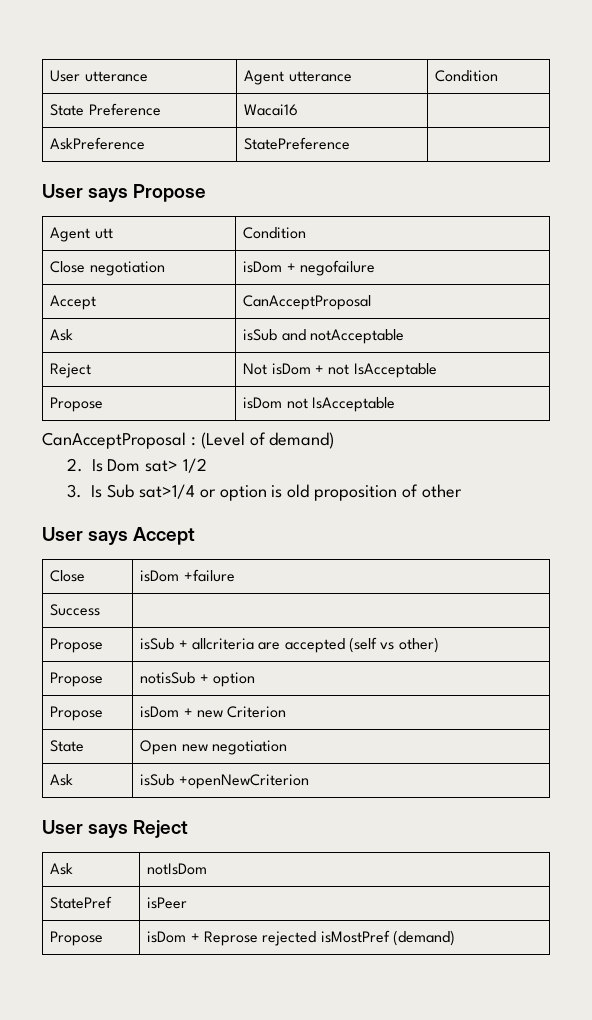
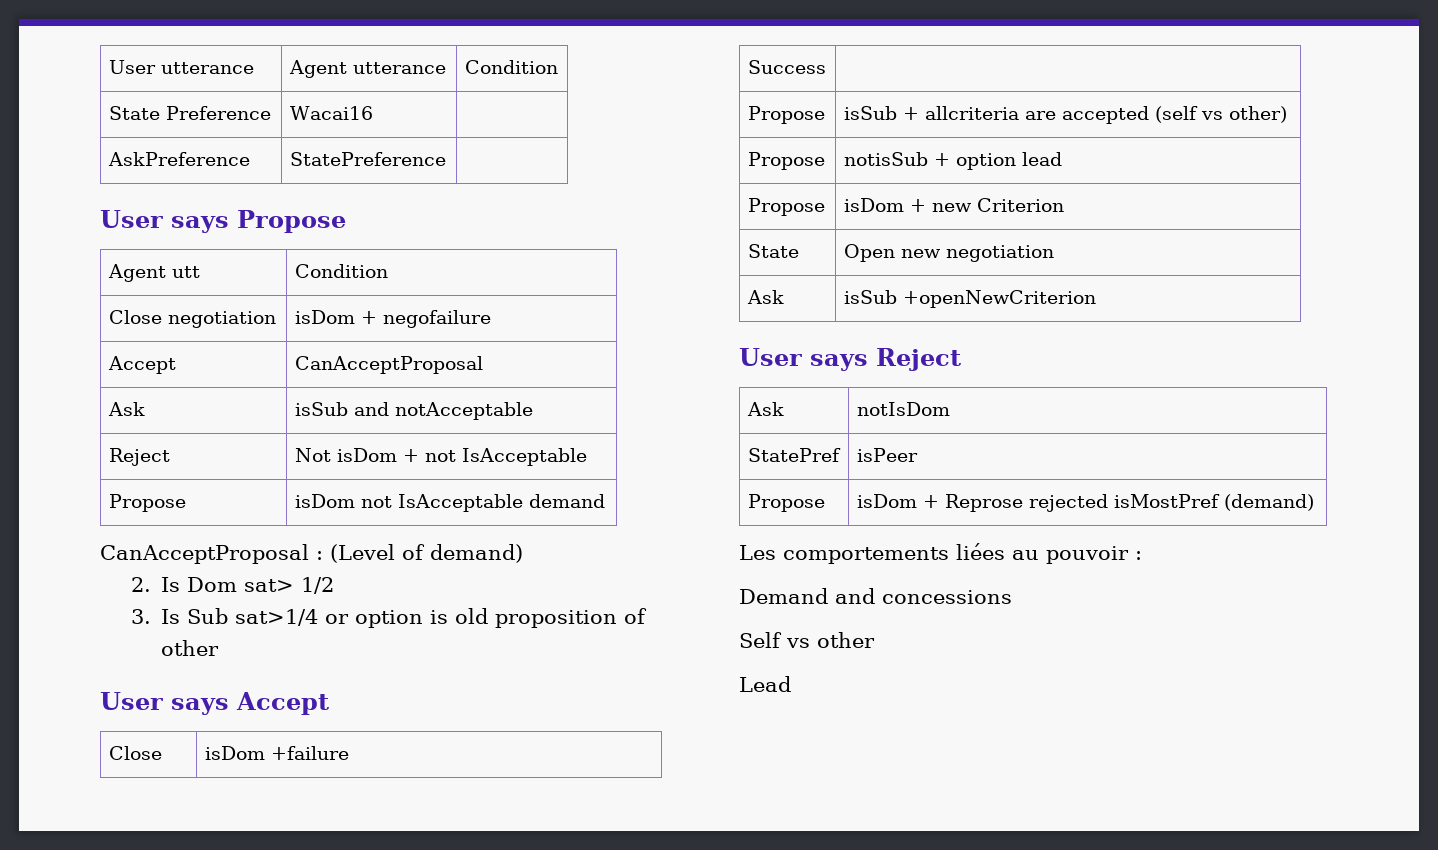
(396, 404) none -> [528,494,605,508] demand
(256, 679) none -> [1021,152,1062,166] lead
(456, 938) none -> [739,543,1142,564] [739,588,1012,604] [739,632,875,648] [739,676,791,692] // Les comportements liées au pouvoir : // Demand and concessions // Self vs other // Lead

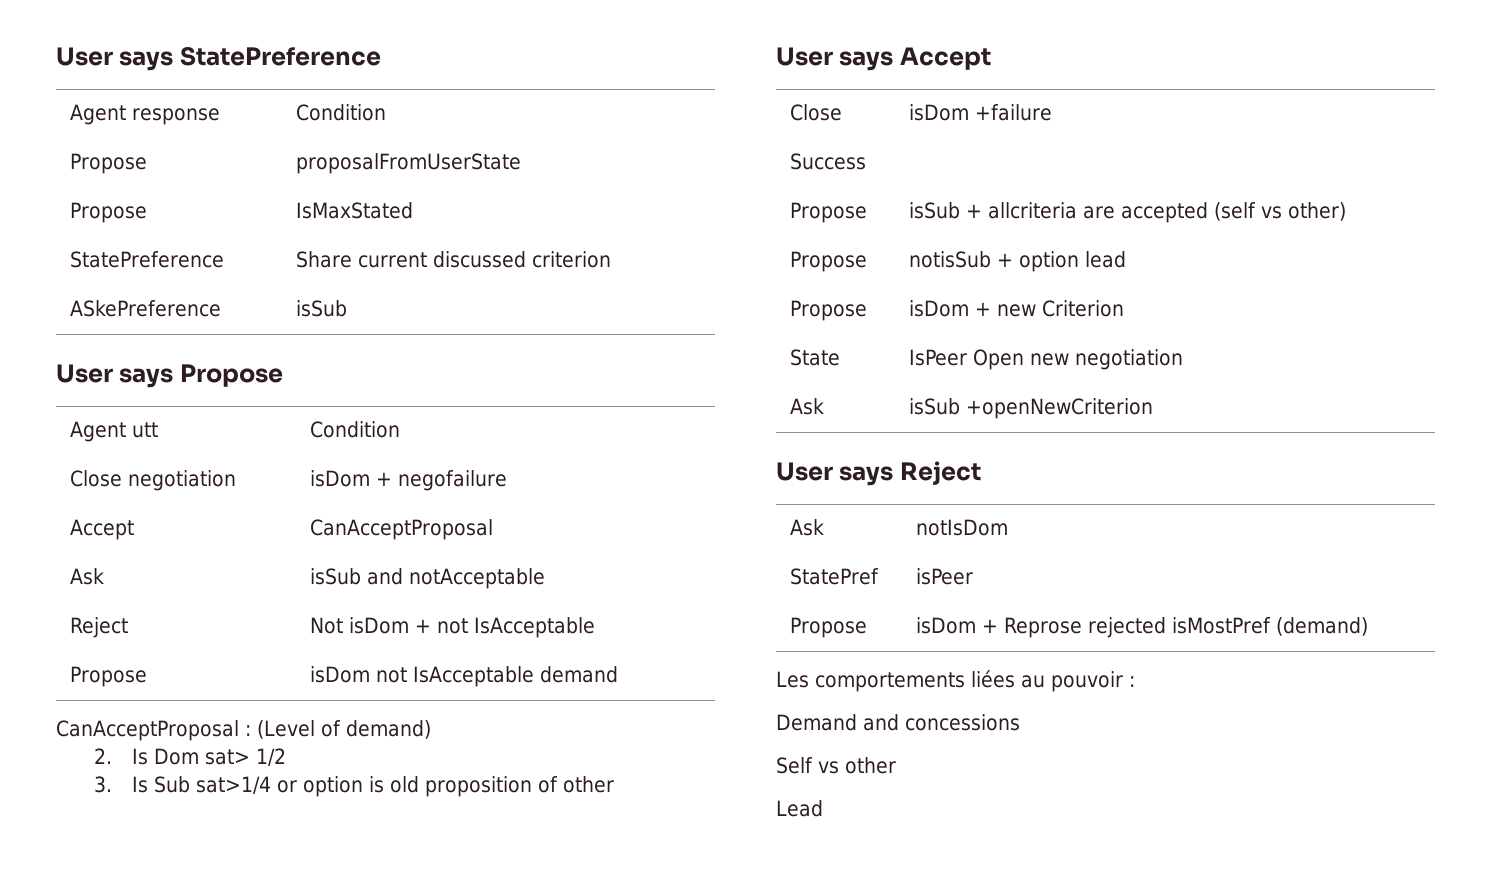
[108,60,254,74] [288,60,446,78] [464,60,558,74] [108,106,271,120] [289,106,373,120] [107,152,250,166] [289,152,446,166] User utterance | Agent utterance | Condition // State Preference | Wacai16 | // AskPreference | StatePreference | -> [56,46,381,71] [69,104,220,125] [295,104,386,121] [69,153,147,174] [295,153,522,174] [69,202,147,223] [295,202,413,219] [69,251,224,268] [295,251,611,268] [69,300,222,317] [295,300,347,317] User says StatePreference // Agent response | Condition // Propose | proposalFromUserState // Propose | IsMaxStated // StatePreference | Share current discussed criterion // ASkePreference | isSub
(799, 251) none -> [908,349,968,366] IsPeer

